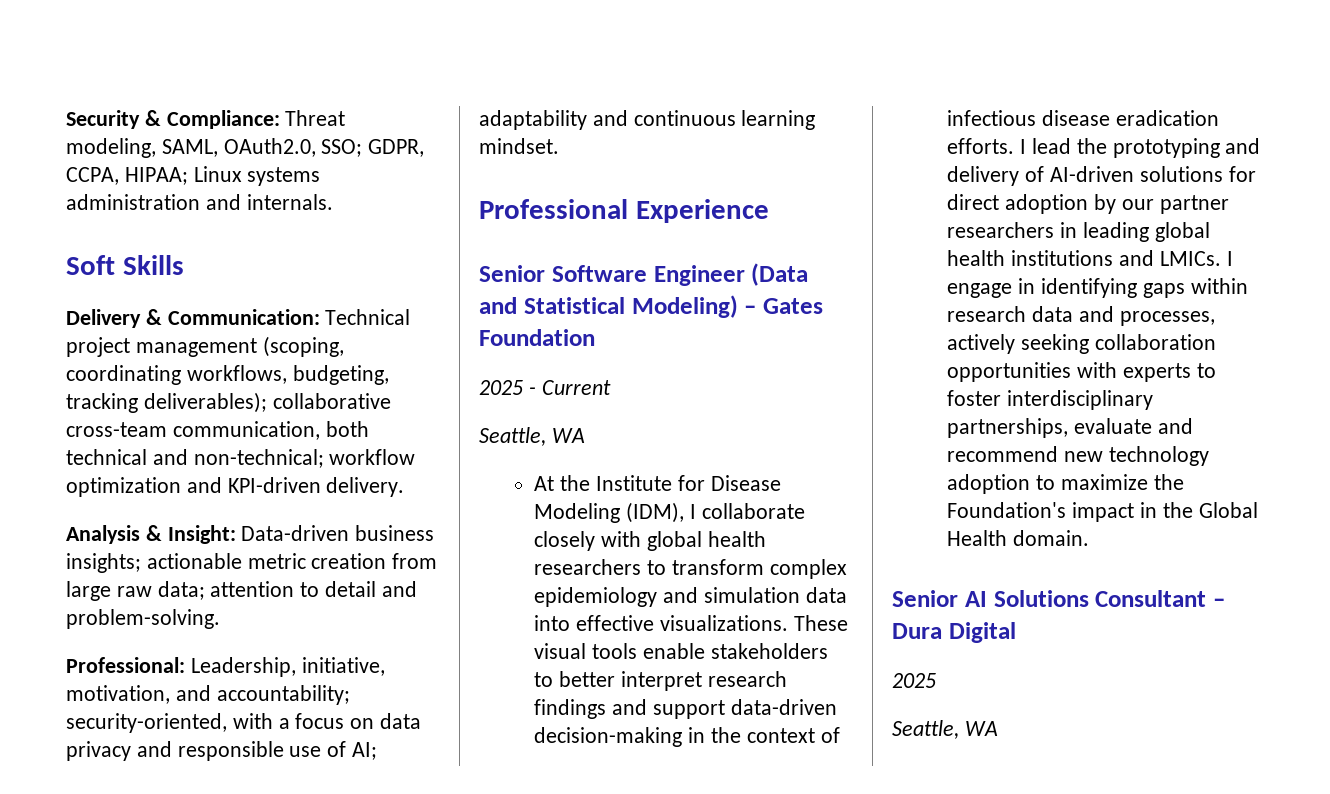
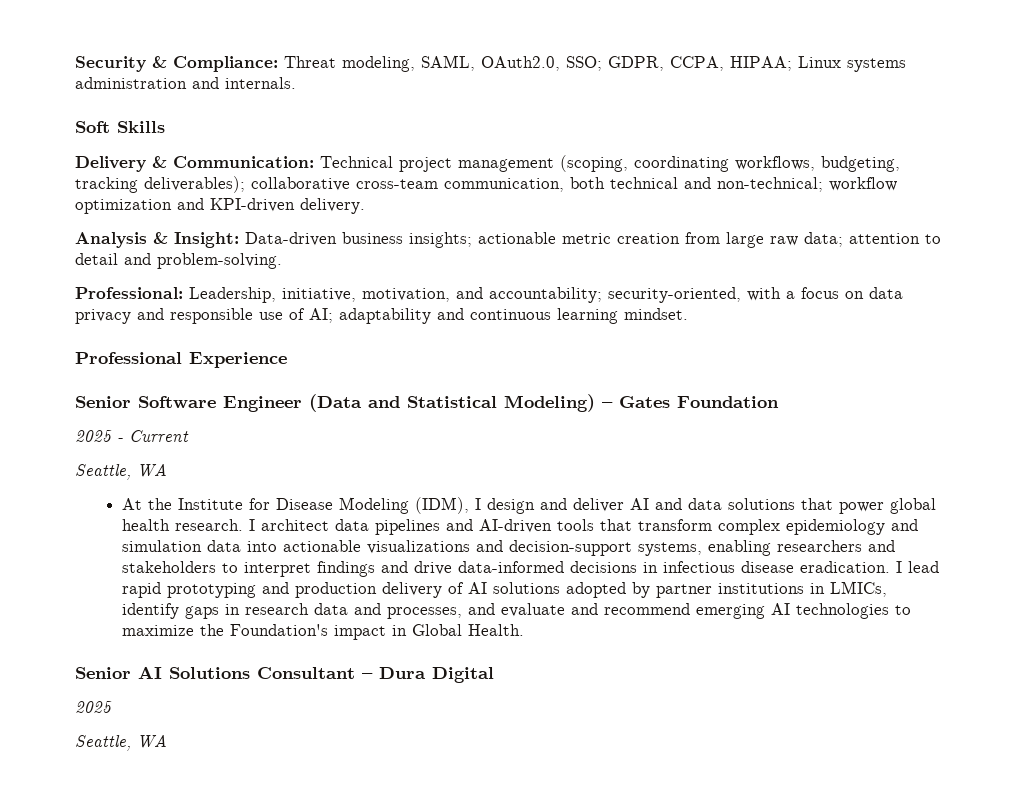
[701,503,805,519] [534,531,766,551] [534,559,667,575] collaborate closely with global health researchers to -> [486,498,936,514] [121,519,632,535] design and deliver AI and data solutions that power global health research. I architect data pipelines and AI-driven tools that
[576,615,848,631] [534,643,828,659] [534,671,787,691] [534,699,837,719] [534,727,840,747] [947,110,1219,126] [947,138,1015,154] effective visualizations. These visual tools enable stakeholders to better interpret research findings and support data-driven decision-making in the context of infectious disease eradication efforts. -> [282,540,895,556] [121,561,890,577] actionable visualizations and decision-support systems, enabling researchers and stakeholders to interpret findings and drive data-informed decisions in infectious disease eradication.
[1076,138,1107,154] the -> [121,582,161,598] rapid
(1261, 146) none -> [294,582,377,598] production
[1049,166,1256,182] [947,194,1229,214] [947,222,1210,242] [947,250,1233,266] [947,278,1248,298] [947,306,1215,326] [947,334,1216,354] [947,362,1216,382] [947,390,1154,410] [947,418,1193,438] [947,446,1209,466] [947,474,1031,494] AI-driven solutions for direct adoption by our partner researchers in leading global health institutions and LMICs. I engage in identifying gaps within research data and processes, actively seeking collaboration opportunities with experts to foster interdisciplinary partnerships, evaluate and recommend new technology adoption -> [467,581,887,598] [121,603,889,619] AI solutions adopted by partner institutions in LMICs, identify gaps in research data and processes, and evaluate and recommend emerging AI technologies
[1162,502,1258,518] [947,530,1090,546] the Global Health domain. -> [411,624,524,636] Global Health.

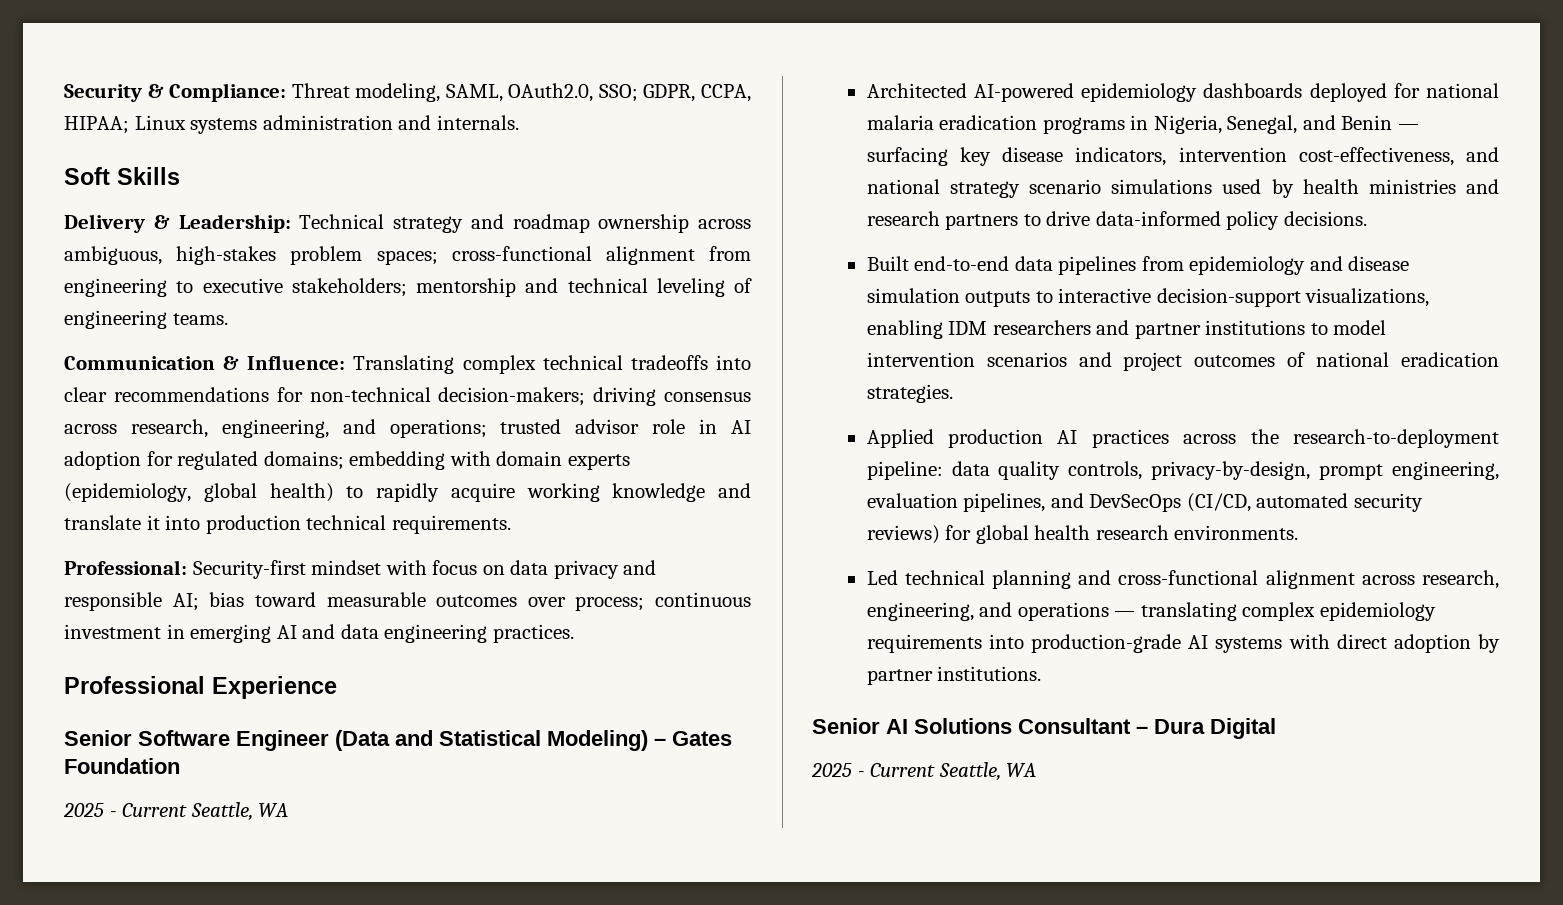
[173,155,900,172] [75,176,897,193] [75,198,365,214] [75,232,941,248] [75,253,282,269] [75,287,795,303] Communication: Technical project management (scoping, coordinating workflows, budgeting, tracking deliverables); collaborative cross-team communication, both technical and non-technical; workflow optimization and KPI-driven delivery. // Analysis & Insight: Data-driven business insights; actionable metric creation from large raw data; attention to detail and problem-solving. // Professional: Leadership, initiative, motivation, and accountability; security-oriented, with a -> [178,214,751,233] [64,246,751,265] [64,278,752,297] [64,310,228,329] [64,355,751,374] [64,387,751,406] [64,419,752,438] [64,451,630,470] [64,483,751,502] [64,515,511,534] [64,560,427,579] Leadership: Technical strategy and roadmap ownership across ambiguous, high-stakes problem spaces; cross-functional alignment from engineering to executive stakeholders; mentorship and technical leveling of engineering teams. // Communication & Influence: Translating complex technical tradeoffs into clear recommendations for non-technical decision-makers; driving consensus across research, engineering, and operations; trusted advisor role in AI adoption for regulated domains; embedding with domain experts (epidemiology, global health) to rapidly acquire working knowledge and translate it into production technical requirements. // Professional: Security-first mindset with
[259,308,688,324] use of AI; adaptability and continuous learning mindset. -> [172,592,751,611] [64,624,574,643] AI; bias toward measurable outcomes over process; continuous investment in emerging AI and data engineering practices.
(189, 436) // -> (188, 810) none
[121,497,936,514] [121,519,918,535] [121,540,895,556] [121,561,939,577] [121,581,887,598] [121,603,911,619] [121,624,524,640] At the Institute for Disease Modeling (IDM), I design and deliver AI and data solutions that power global health research. I architect data pipelines and AI-driven tools that transform complex epidemiology and simulation data into actionable visualizations and decision-support systems, enabling researchers and stakeholders to interpret findings and drive data-informed decisions in infectious disease eradication. I lead rapid prototyping and production delivery of AI solutions adopted by partner institutions in LMICs, identify gaps in research data and processes, and evaluate and recommend emerging AI technologies to maximize the Foundation's impact in Global Health. -> [866,83,1499,102] [866,115,1419,134] [866,147,1499,166] [866,179,1499,198] [866,211,1367,230] [866,256,1410,275] [866,288,1430,307] [866,320,1387,339] [866,352,1499,371] [866,384,953,403] [866,429,1499,448] [866,461,1499,480] [866,493,1423,512] [866,525,1299,544] [866,570,1499,589] [866,602,1436,621] [866,634,1500,653] [866,666,1042,685] Architected AI-powered epidemiology dashboards deployed for national malaria eradication programs in Nigeria, Senegal, and Benin — surfacing key disease indicators, intervention cost-effectiveness, and national strategy scenario simulations used by health ministries and research partners to drive data-informed policy decisions. // Built end-to-end data pipelines from epidemiology and disease simulation outputs to interactive decision-support visualizations, enabling IDM researchers and partner institutions to model intervention scenarios and project outcomes of national eradication strategies. // Applied production AI practices across the research-to-deployment pipeline: data quality controls, privacy-by-design, prompt engineering, evaluation pipelines, and DevSecOps (CI/CD, automated security reviews) for global health research environments. // Led technical planning and cross-functional alignment across research, engineering, and operations — translating complex epidemiology requirements into production-grade AI systems with direct adoption by partner institutions.
(112, 707) // -> [857,763,936,777] - Current

